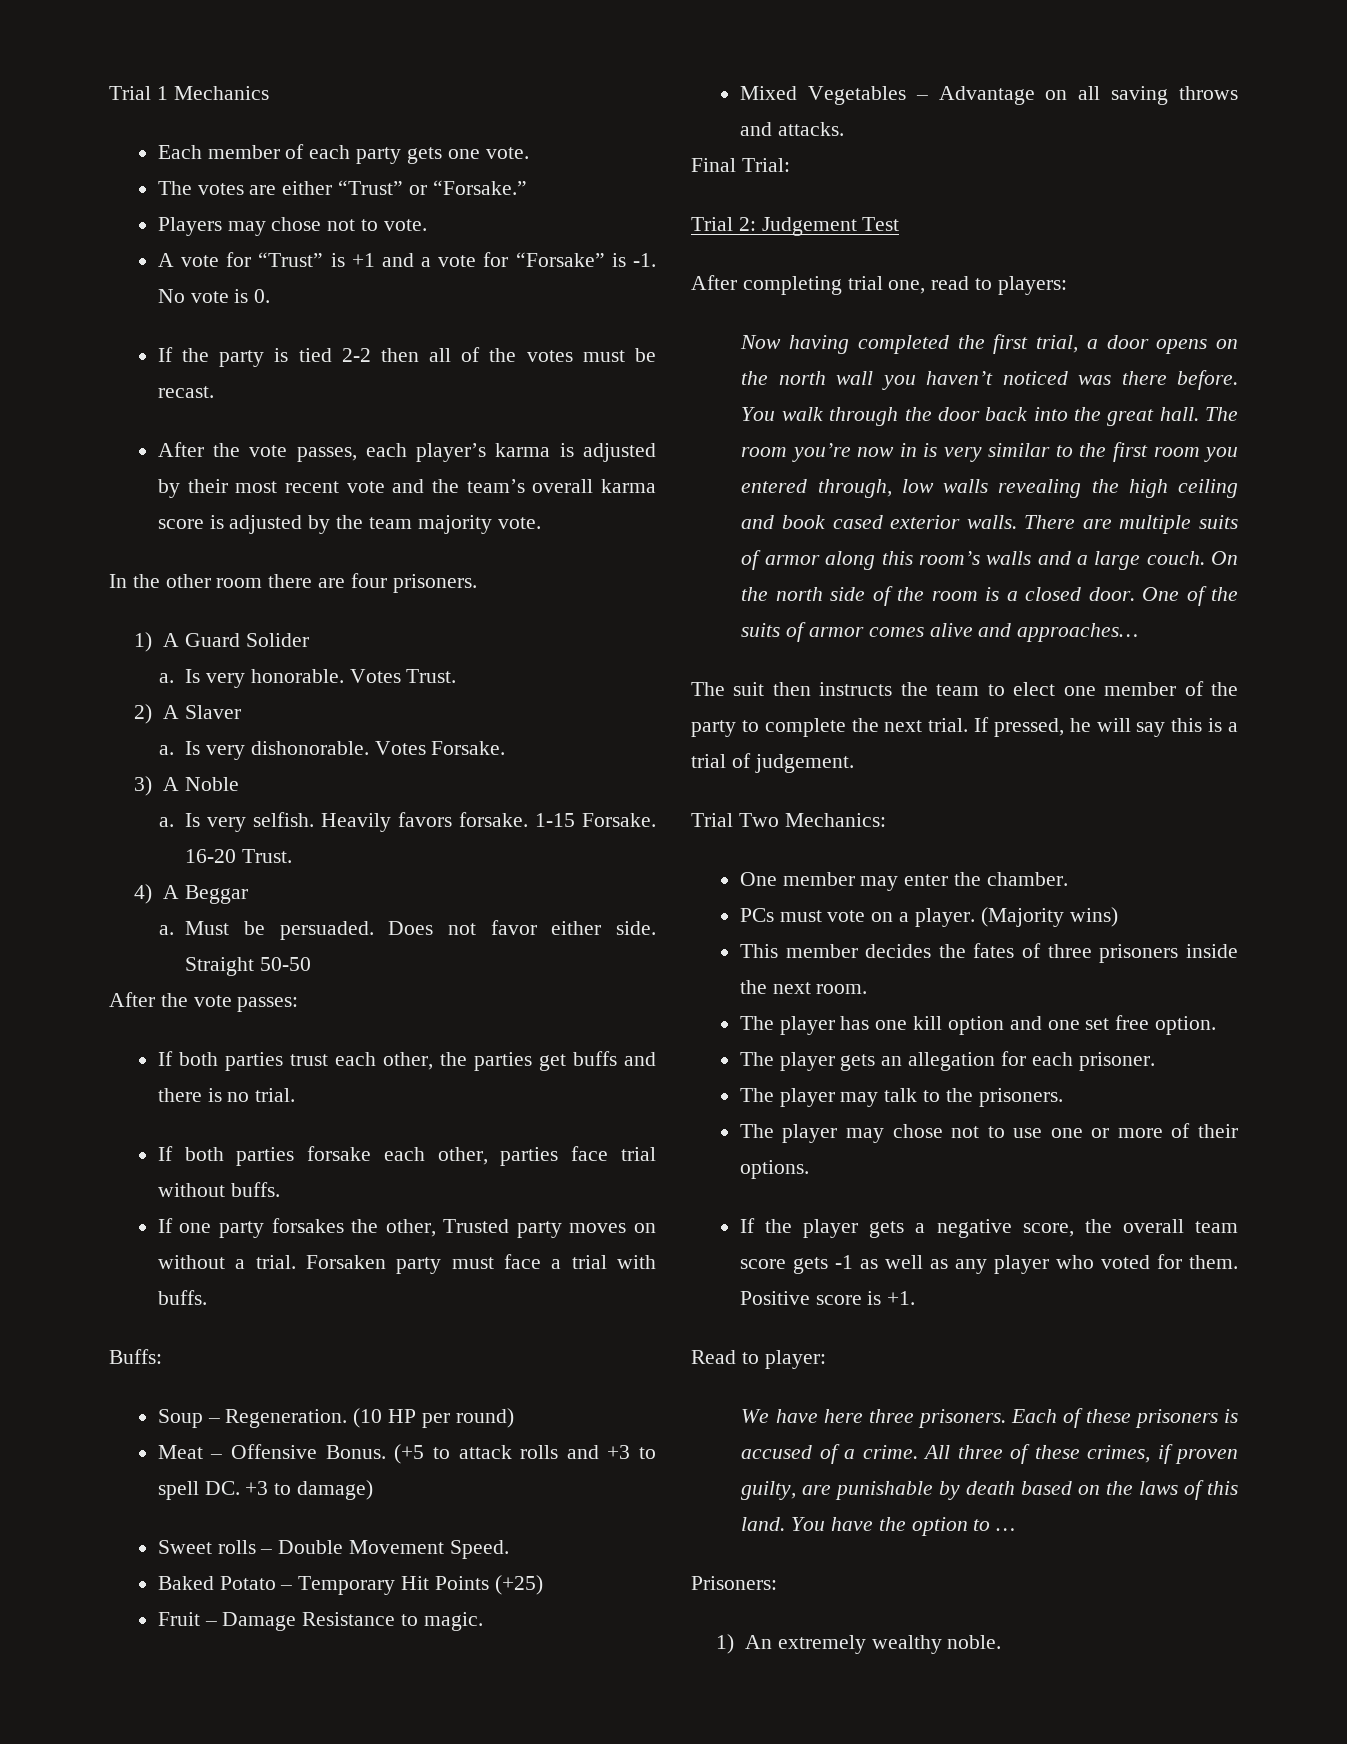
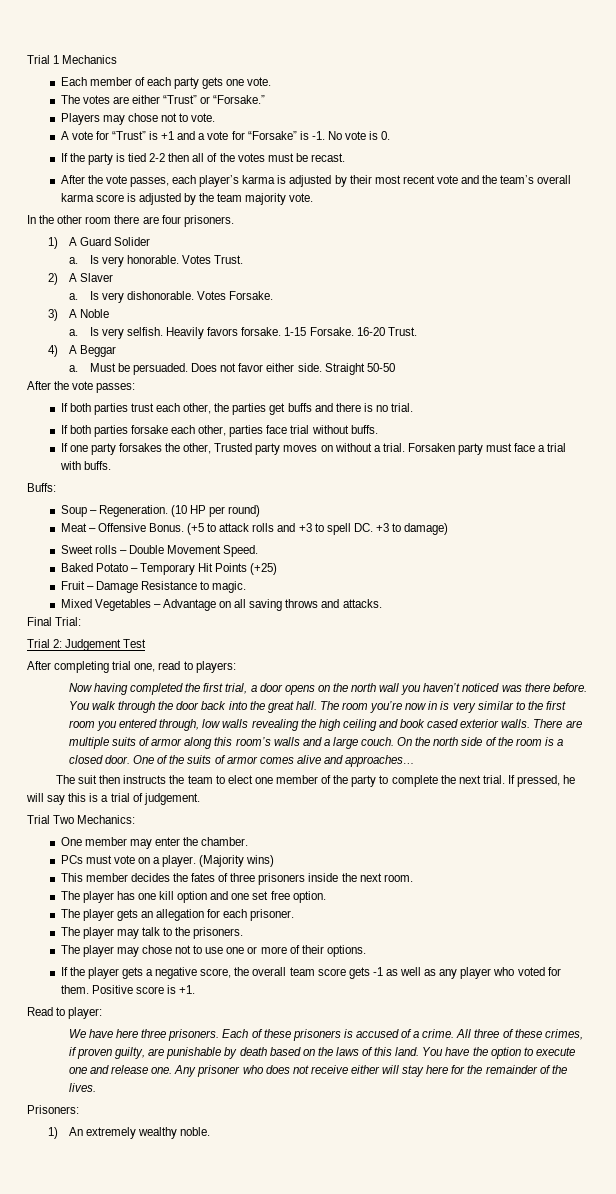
[996,1528,1016,1531] … -> [535,1047,575,1056] [68,1065,567,1077] [68,1083,96,1092] execute one and release one. Any prisoner who does not receive either will stay here for the remainder of the lives.

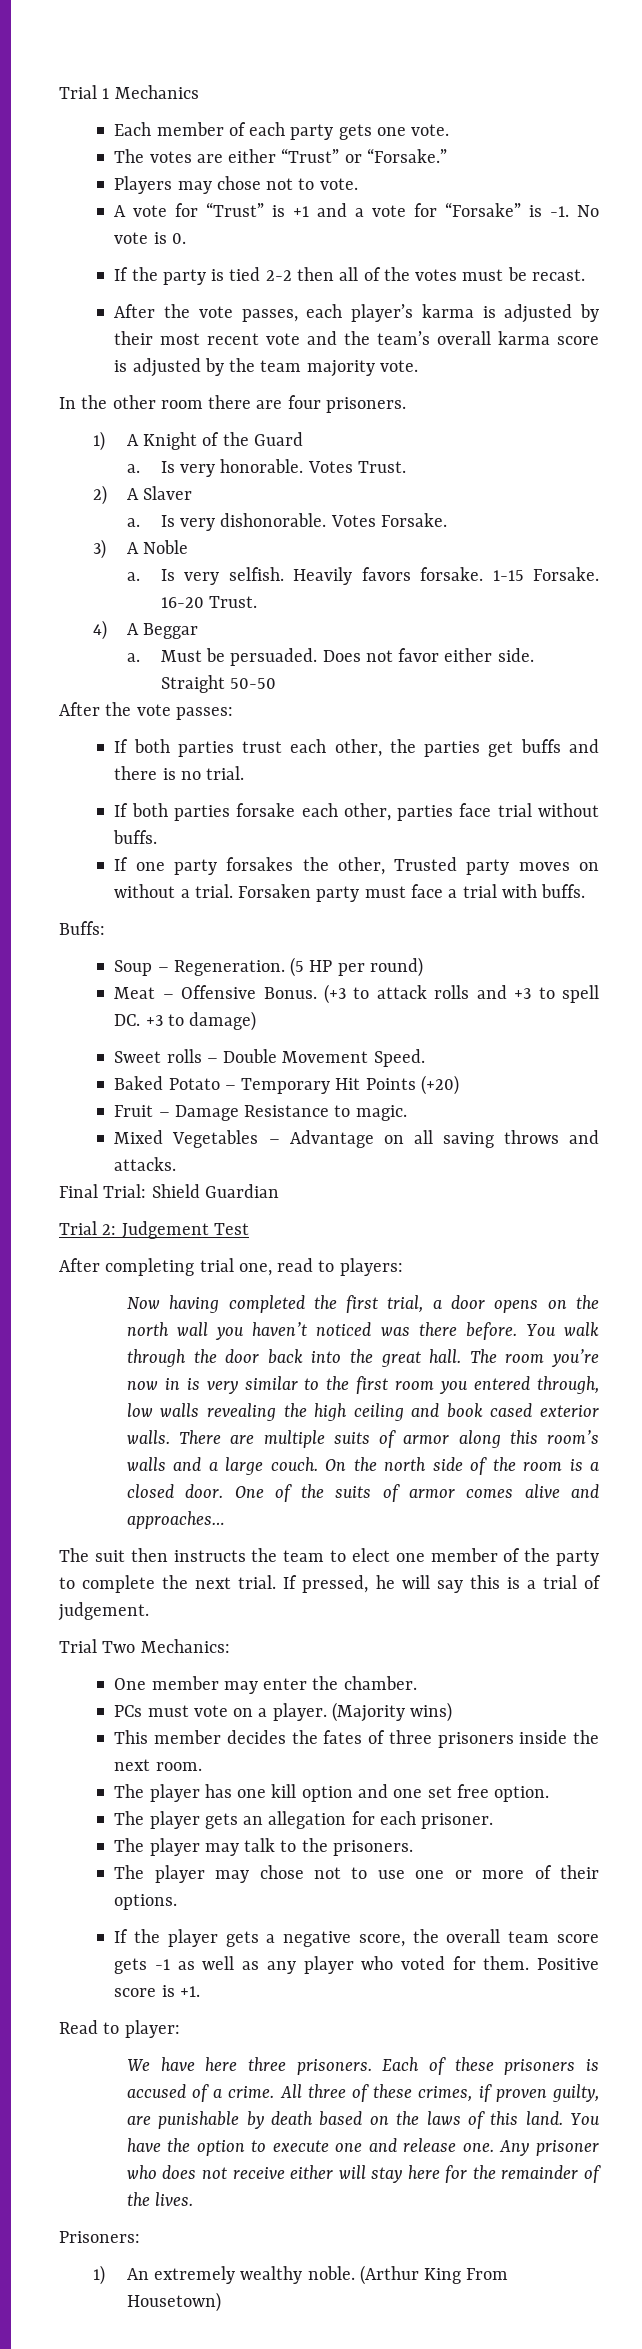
(77, 241) none -> [143,432,249,450] Knight of the
[114,237,151,246] Solider -> (303, 439) none
[170,505,187,517] (10 -> [290,957,305,977] (5
[187,523,205,535] (+5 -> [324,984,347,1004] (+3
[250,563,278,575] (+25) -> [420,1075,459,1095] (+20)
(82, 621) none -> [151,1184,279,1198] Shield Guardian
(211, 1131) none -> [359,2265,509,2285] [126,2292,221,2312] (Arthur King From Housetown)

